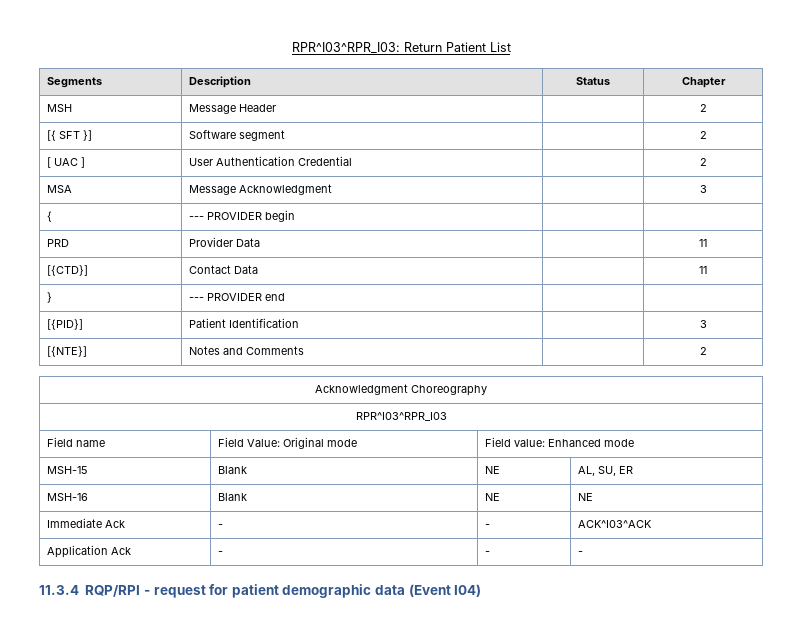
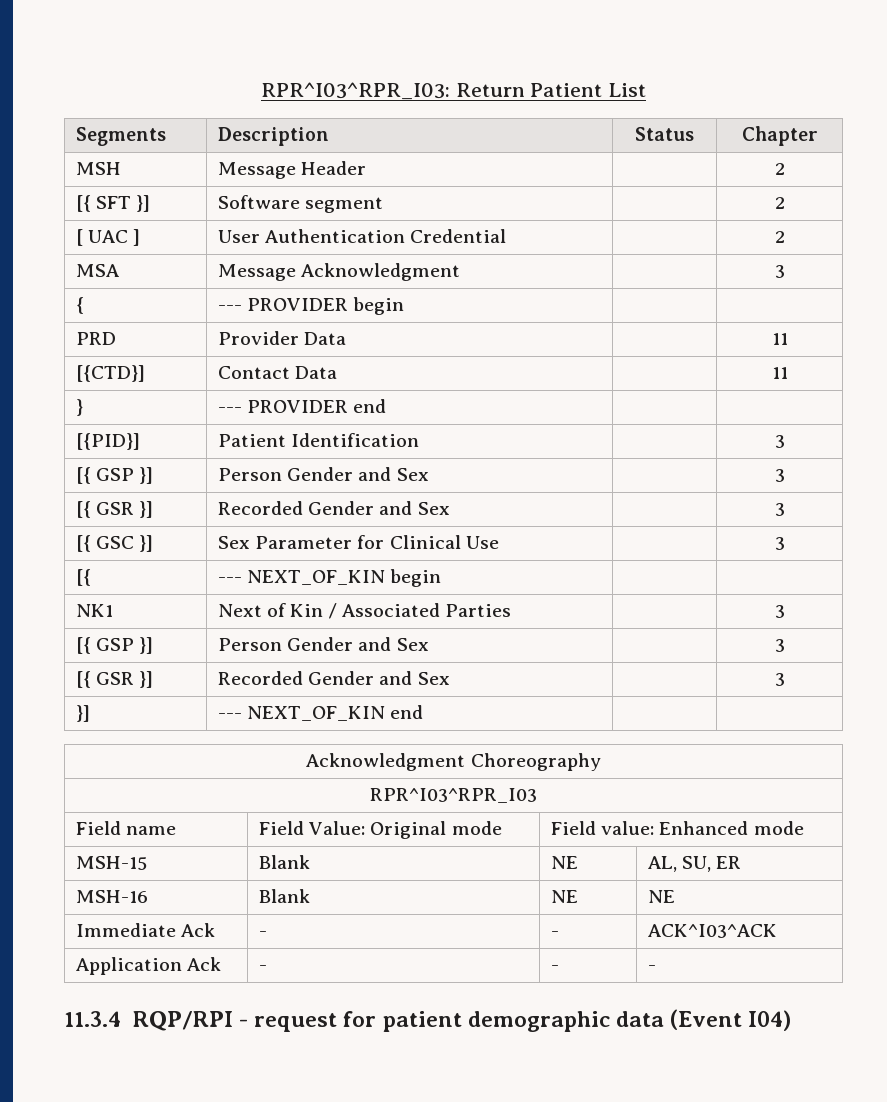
[46,346,87,357] [188,346,304,355] [699,347,707,355] [{NTE}] | Notes and Comments | | 2 -> [75,467,154,484] [217,467,429,481] [774,469,785,482] [75,501,154,518] [217,501,450,515] [774,503,785,516] [75,535,154,552] [217,535,499,549] [774,537,785,550] [75,569,91,586] [217,569,442,587] [75,604,113,617] [217,603,512,619] [774,605,785,618] [75,637,154,654] [217,637,429,651] [774,639,785,652] [75,671,154,688] [217,671,450,685] [774,673,785,686] [75,705,90,722] [217,705,424,721] [{ GSP }] | Person Gender and Sex | | 3 // [{ GSR }] | Recorded Gender and Sex | | 3 // [{ GSC }] | Sex Parameter for Clinical Use | | 3 // [{ | --- NEXT_OF_KIN begin | | // NK1 | Next of Kin / Associated Parties | | 3 // [{ GSP }] | Person Gender and Sex | | 3 // [{ GSR }] | Recorded Gender and Sex | | 3 // }] | --- NEXT_OF_KIN end | |

